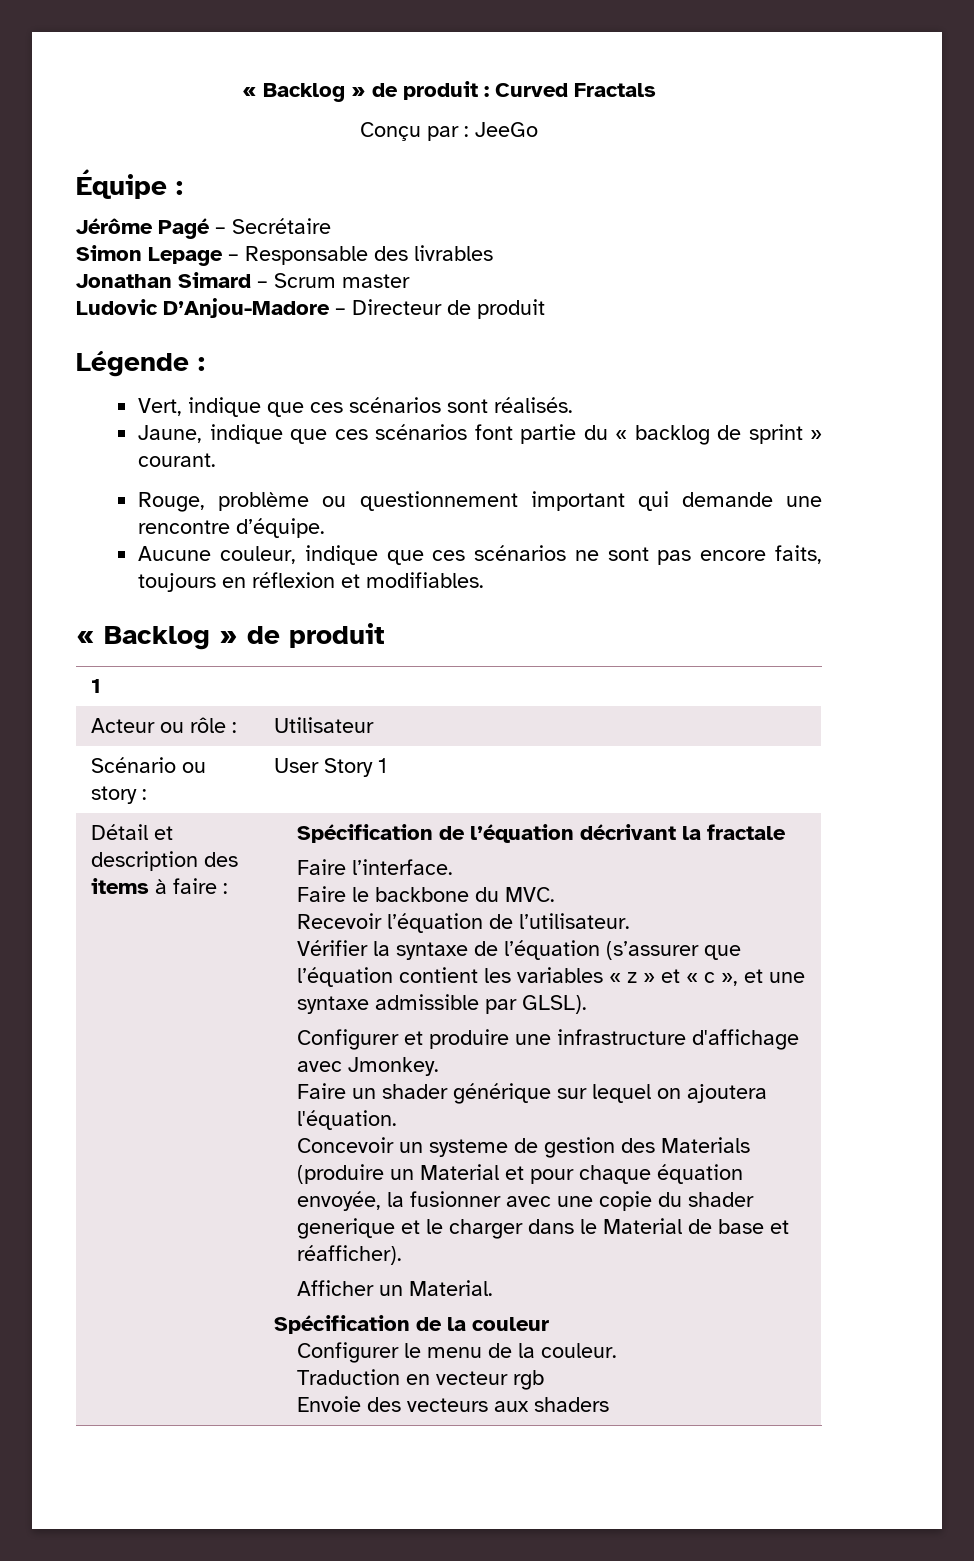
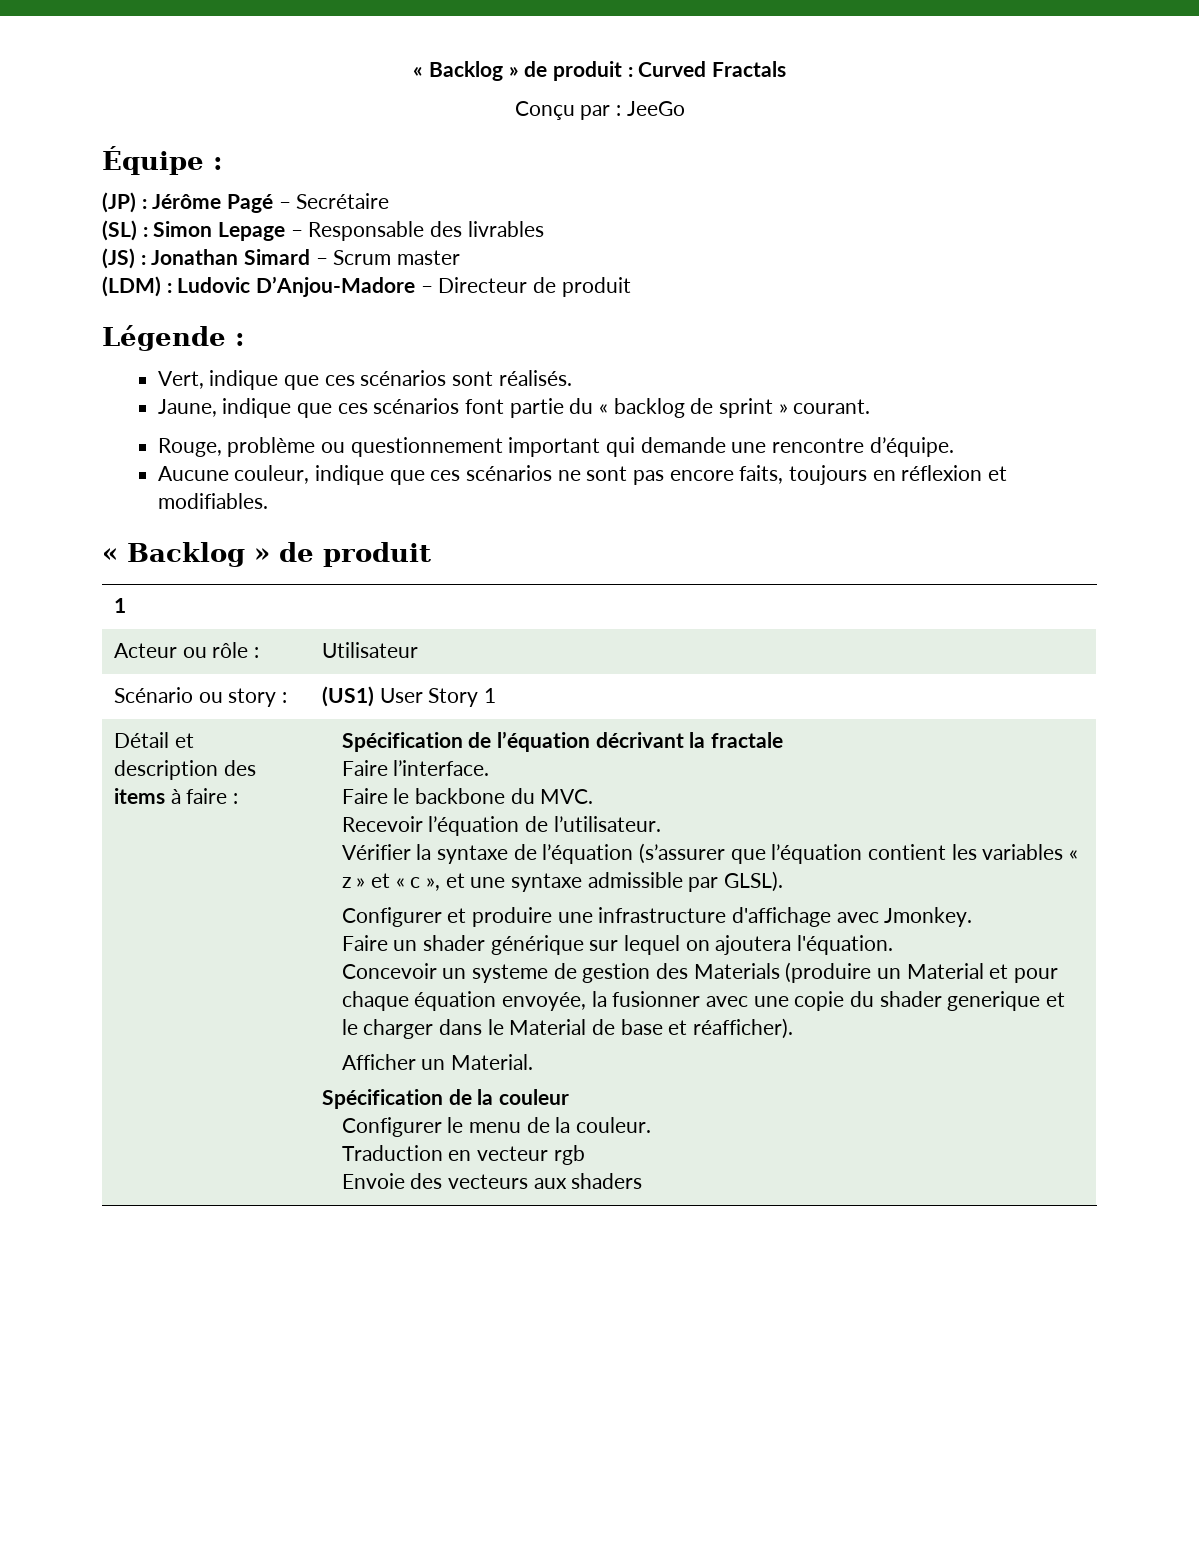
(183, 188) none -> [102,192,147,213] (JP) :
(331, 226) none -> [102,220,148,241] (SL) :
(493, 253) none -> [102,248,146,269] (JS) :
(410, 281) none -> [102,276,172,297] (LDM) :
(148, 794) none -> [322,686,375,707] (US1)

